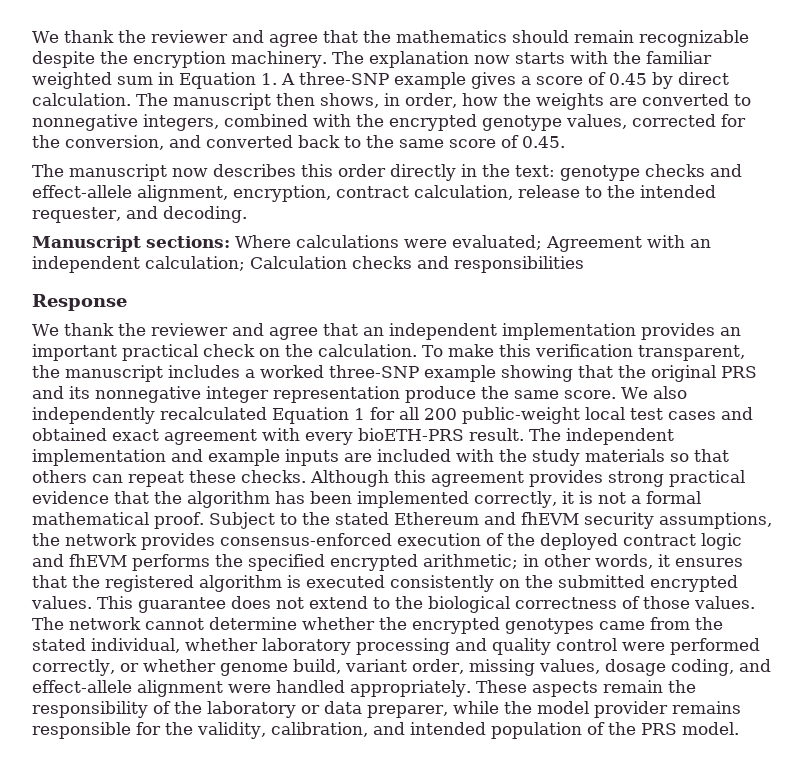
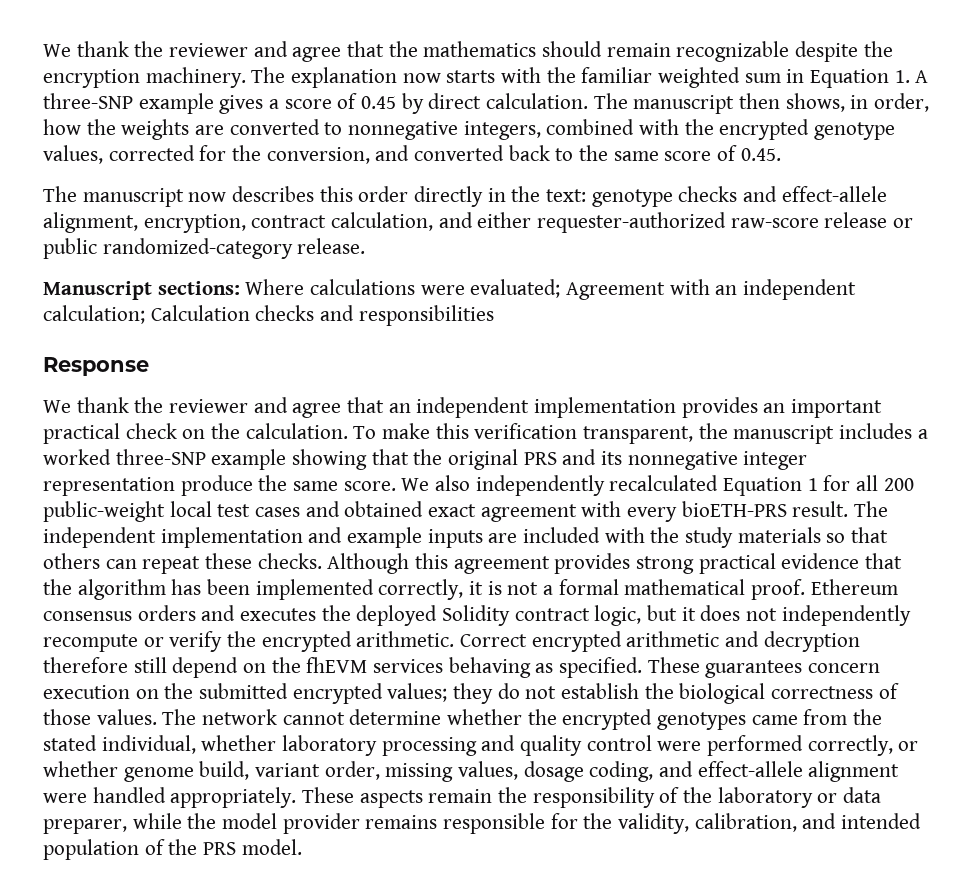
[518,185,716,198] [32,206,247,223] release to the intended requester, and decoding. -> [438,212,914,233] [43,238,366,259] and either requester-authorized raw-score release or public randomized-category release.
[209,512,772,529] [32,533,742,550] [32,554,743,571] [32,575,738,592] [31,596,390,613] Subject to the stated Ethereum and fhEVM security assumptions, the network provides consensus-enforced execution of the deployed contract logic and fhEVM performs the specified encrypted arithmetic; in other words, it ensures that the registered algorithm is executed consistently on the submitted encrypted values. This guarantee does not extend to -> [810,579,898,595] [43,605,911,626] [43,631,860,652] [43,657,881,678] [43,683,640,704] Ethereum consensus orders and executes the deployed Solidity contract logic, but it does not independently recompute or verify the encrypted arithmetic. Correct encrypted arithmetic and decryption therefore still depend on the fhEVM services behaving as specified. These guarantees concern execution on the submitted encrypted values; they do not establish

